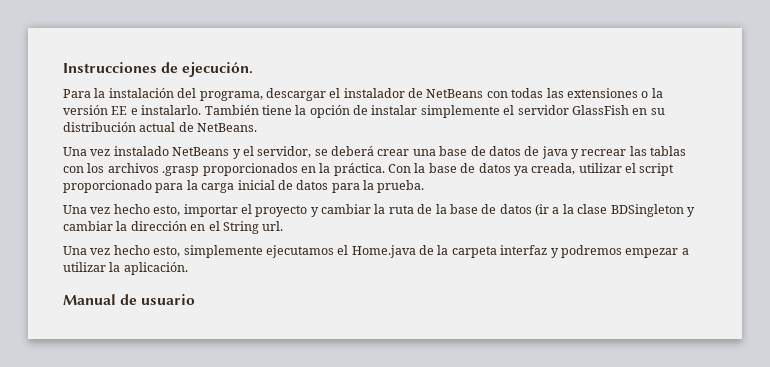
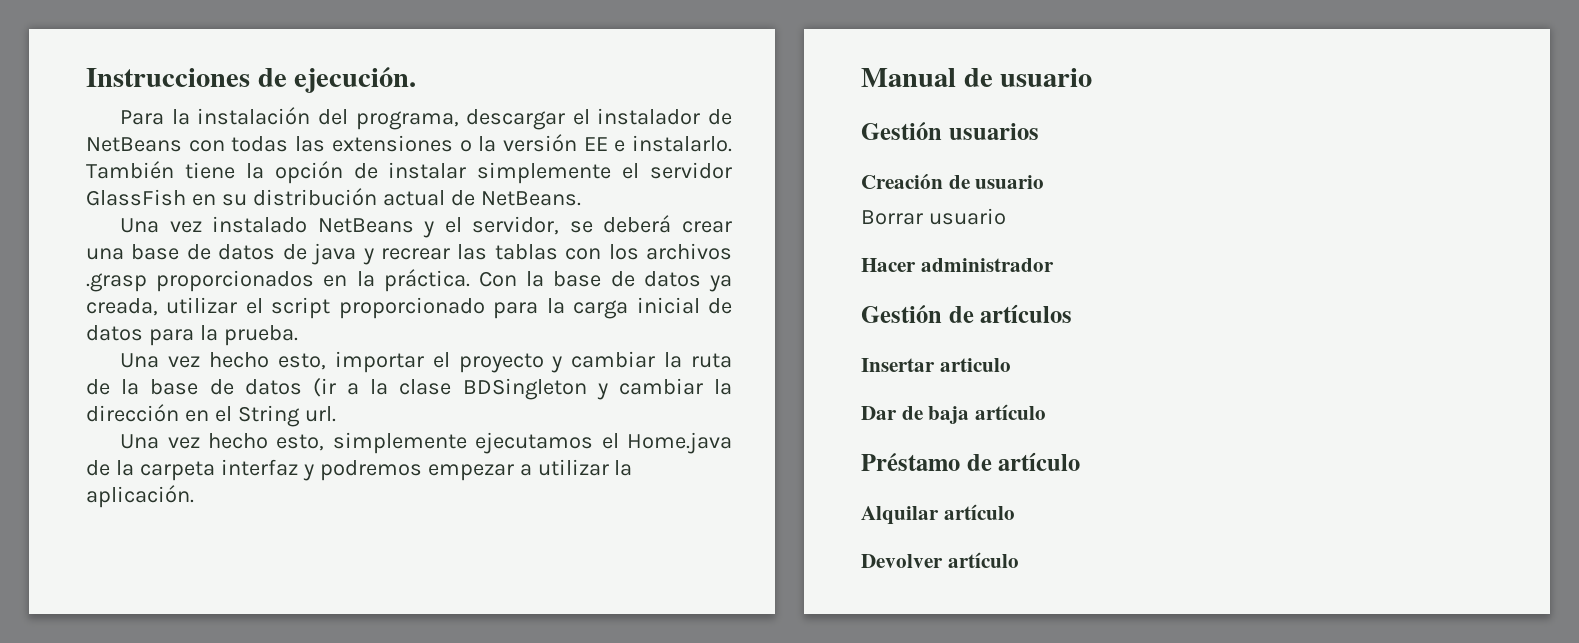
(196, 299) none -> [861,122,1039,140] [861,173,1045,189] [861,208,1006,225] [861,258,1054,272] [861,304,1073,323] [861,358,1011,372] [861,404,1047,424] [861,452,1081,471] [861,504,1015,525] [861,552,1019,568] // Gestión usuarios // Creación de usuario // Borrar usuario // Hacer administrador // Gestión de artículos // Insertar articulo // Dar de baja artículo // Préstamo de artículo // Alquilar artículo // Devolver artículo

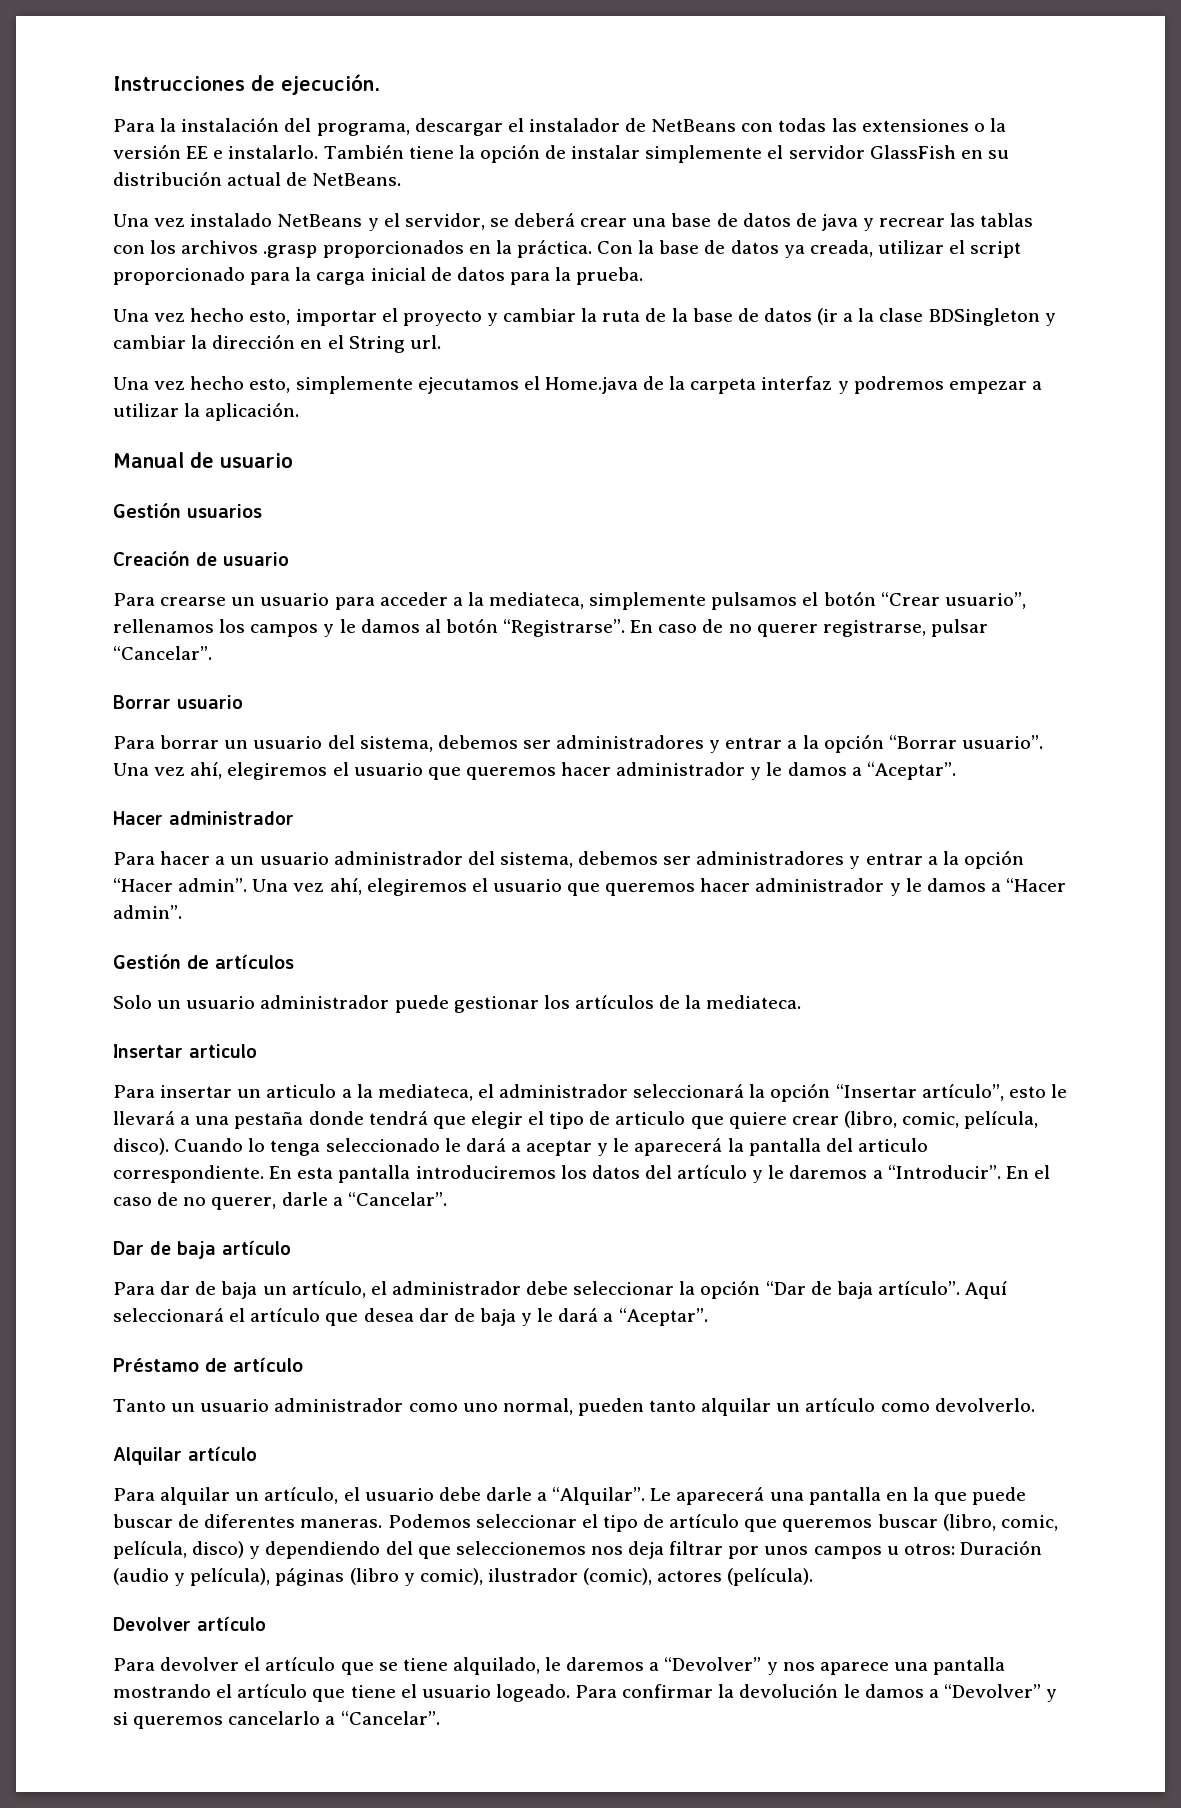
[861,208,1006,225] [861,258,1054,272] [861,304,1073,323] [861,358,1011,372] [861,404,1047,424] [861,452,1081,471] [861,504,1015,525] [861,552,1019,568] Borrar usuario // Hacer administrador // Gestión de artículos // Insertar articulo // Dar de baja artículo // Préstamo de artículo // Alquilar artículo // Devolver artículo -> [113,591,1026,610] [113,618,988,637] [113,646,212,660] [113,695,243,709] [113,734,1043,753] [113,762,956,780] [113,811,294,825] [113,850,1024,869] [113,878,1067,896] [113,905,182,919] [113,954,294,969] [113,995,802,1013] [113,1044,257,1058] [113,1083,1067,1102] [113,1111,1039,1129] [113,1138,928,1156] [113,1165,1050,1183] [113,1192,447,1210] [113,1240,291,1259] [113,1280,1008,1299] [113,1308,708,1326] [113,1357,303,1372] [113,1398,1035,1416] [113,1446,257,1465] [113,1487,1027,1505] [113,1514,1058,1532] [113,1540,1042,1559] [113,1568,814,1586] [113,1616,266,1631] [113,1657,1006,1675] [113,1683,1058,1702] [113,1711,440,1729] Para crearse un usuario para acceder a la mediateca, simplemente pulsamos el botón “Crear usuario”, rellenamos los campos y le damos al botón “Registrarse”. En caso de no querer registrarse, pulsar “Cancelar”. // Borrar usuario // Para borrar un usuario del sistema, debemos ser administradores y entrar a la opción “Borrar usuario”. Una vez ahí, elegiremos el usuario que queremos hacer administrador y le damos a “Aceptar”. // Hacer administrador // Para hacer a un usuario administrador del sistema, debemos ser administradores y entrar a la opción “Hacer admin”. Una vez ahí, elegiremos el usuario que queremos hacer administrador y le damos a “Hacer admin”. // Gestión de artículos // Solo un usuario administrador puede gestionar los artículos de la mediateca. // Insertar articulo // Para insertar un articulo a la mediateca, el administrador seleccionará la opción “Insertar artículo”, esto le llevará a una pestaña donde tendrá que elegir el tipo de articulo que quiere crear (libro, comic, película, disco). Cuando lo tenga seleccionado le dará a aceptar y le aparecerá la pantalla del articulo correspondiente. En esta pantalla introduciremos los datos del artículo y le daremos a “Introducir”. En el caso de no querer, darle a “Cancelar”. // Dar de baja artículo // Para dar de baja un artículo, el administrador debe seleccionar la opción “Dar de baja artículo”. Aquí seleccionará el artículo que desea dar de baja y le dará a “Aceptar”. // Préstamo de artículo // Tanto un usuario administrador como uno normal, pueden tanto alquilar un artículo como devolverlo. // Alquilar artículo // Para alquilar un artículo, el usuario debe darle a “Alquilar”. Le aparecerá una pantalla en la que puede buscar de diferentes maneras. Podemos seleccionar el tipo de artículo que queremos buscar (libro, comic, película, disco) y dependiendo del que seleccionemos nos deja filtrar por unos campos u otros: Duración (audio y película), páginas (libro y comic), ilustrador (comic), actores (película). // Devolver artículo // Para devolver el artículo que se tiene alquilado, le daremos a “Devolver” y nos aparece una pantalla mostrando el artículo que tiene el usuario logeado. Para confirmar la devolución le damos a “Devolver” y si queremos cancelarlo a “Cancelar”.

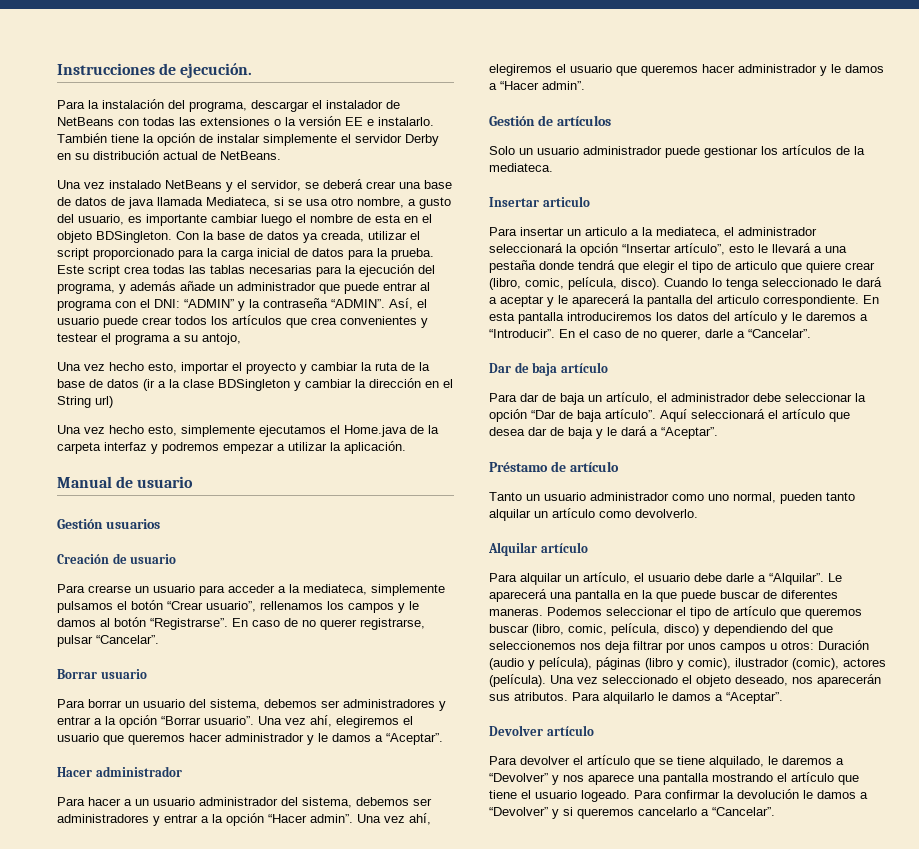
[869,145,956,159] GlassFish -> [405,134,439,146] Derby
[863,213,1034,231] [113,240,592,258] y recrear las tablas con los archivos .grasp proporcionados en la práctica. -> [157,197,451,209] [57,214,432,226] [57,231,172,243] llamada Mediateca, si se usa otro nombre, a gusto del usuario, es importante cambiar luego el nombre de esta en el objeto BDSingleton.
(644, 276) none -> [57,264,435,277] [57,281,430,294] [57,298,427,311] [57,315,428,328] [57,333,241,345] Este script crea todas las tablas necesarias para la ejecución del programa, y además añade un administrador que puede entrar al programa con el DNI: “ADMIN” y la contraseña “ADMIN”. Así, el usuario puede crear todos los artículos que crea convenientes y testear el programa a su antojo,
[409,335,441,349] url. -> [95,396,113,408] url)
(814, 1577) none -> [550,674,881,687] [489,692,783,704] Una vez seleccionado el objeto deseado, nos aparecerán sus atributos. Para alquilarlo le damos a “Aceptar”.

